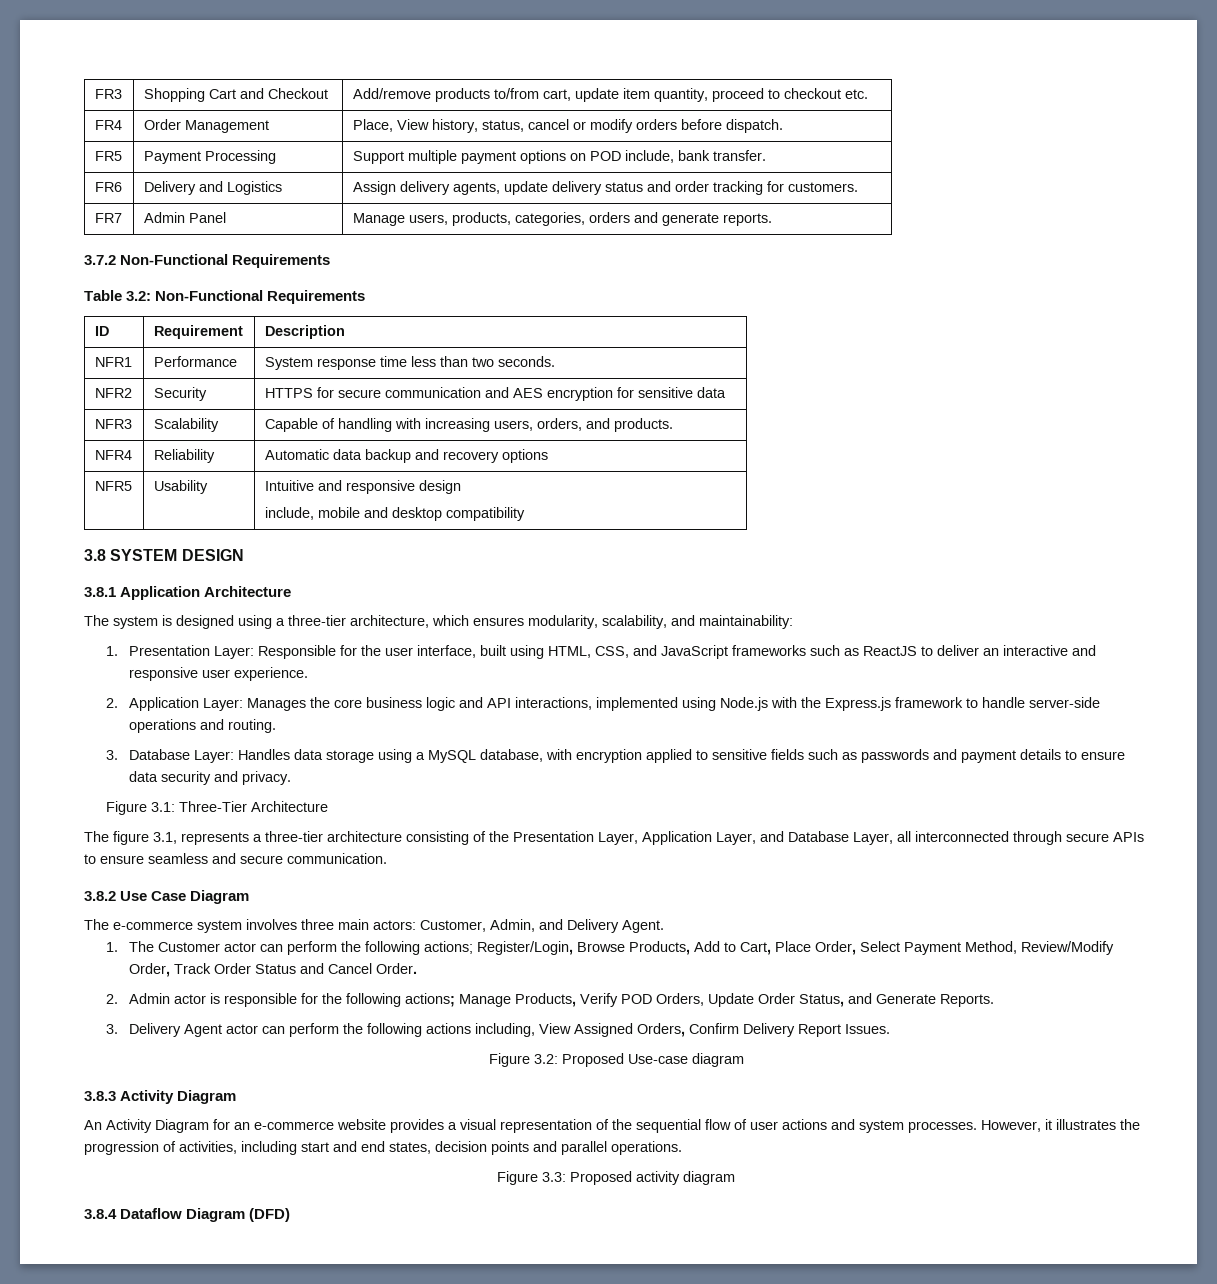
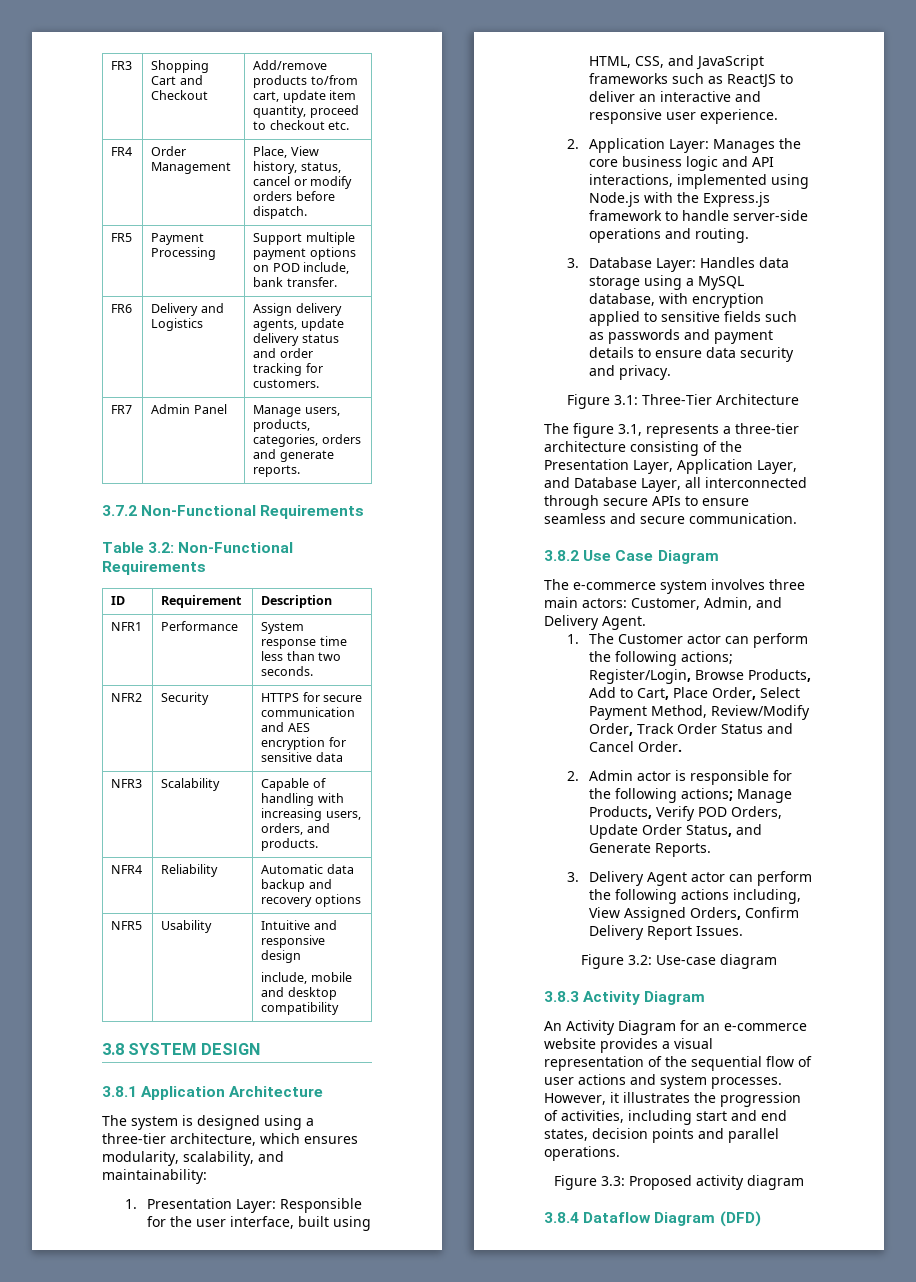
[561,1053,624,1067] Proposed -> (652, 960) none

